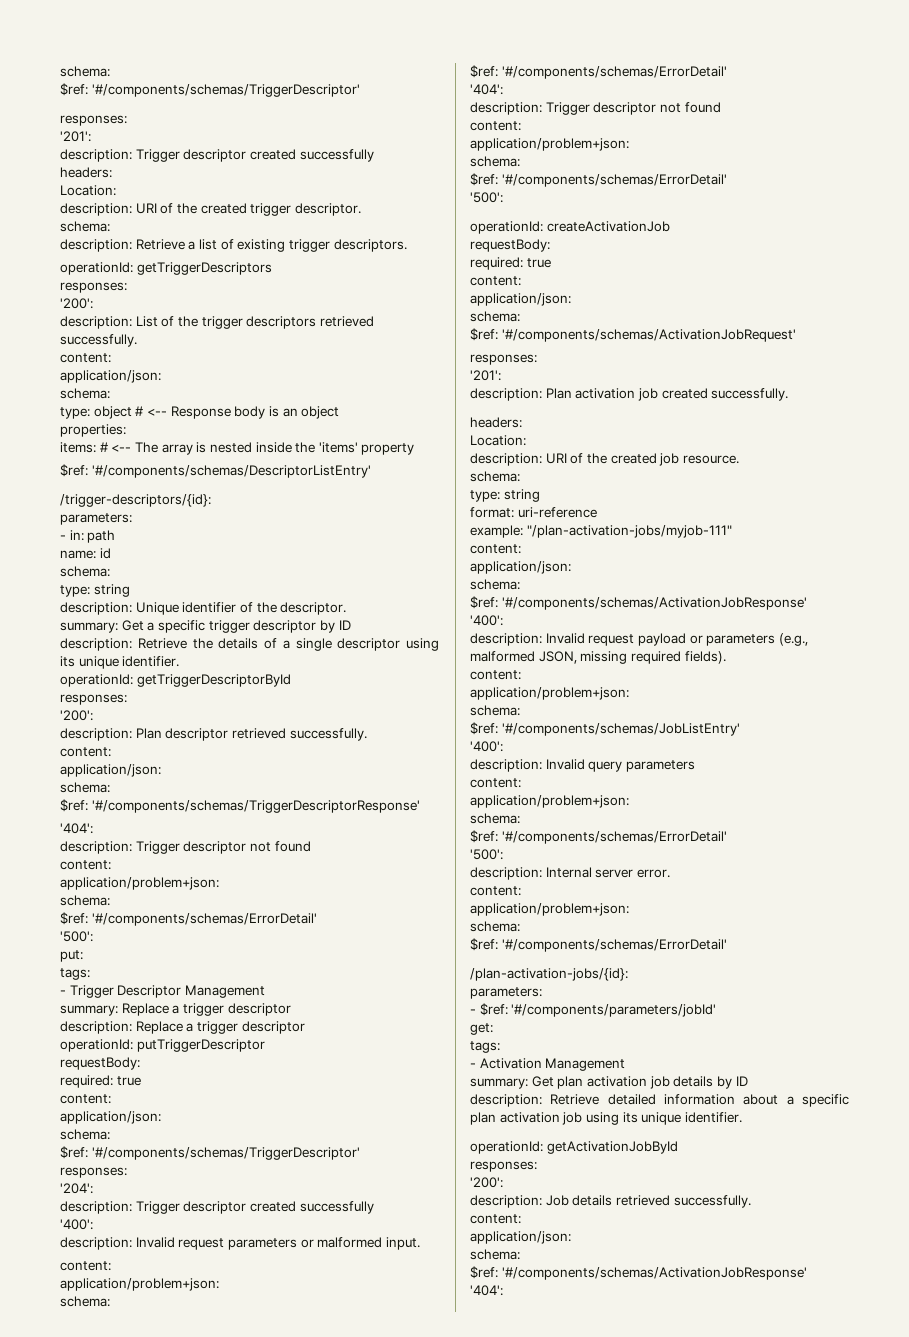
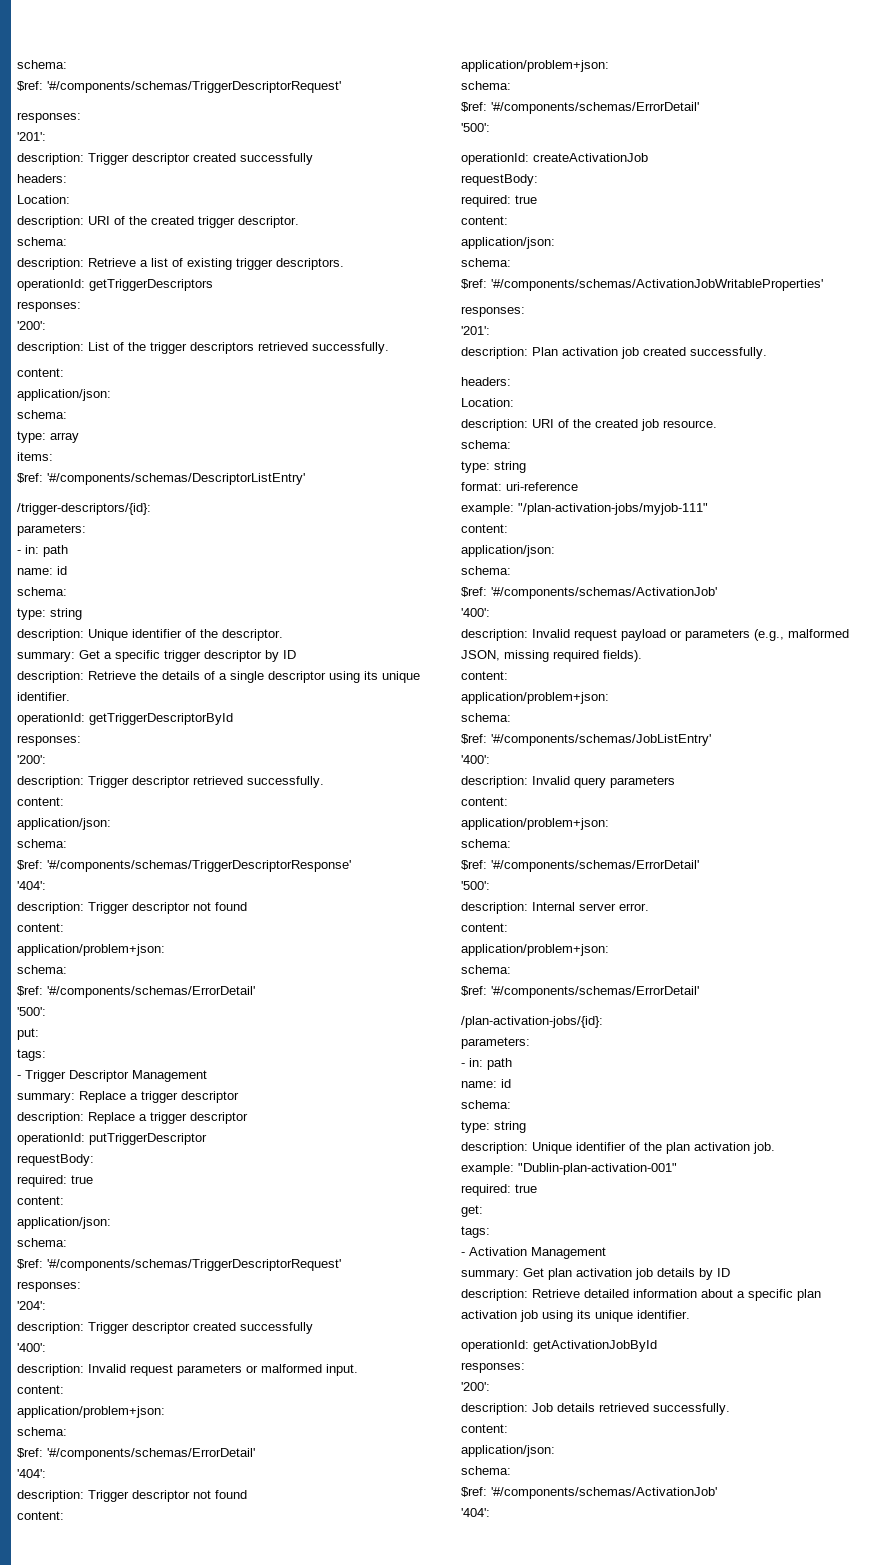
[60,66,110,77] [60,83,360,97] schema: // $ref: '#/components/schemas/TriggerDescriptor' -> [17,60,67,69] [17,81,341,93] schema: // $ref: '#/components/schemas/TriggerDescriptorRequest'
[93,406,340,419] [60,424,126,437] [60,442,415,455] object # <-- Response body is an object // properties: // items: # <-- The array is nested inside the 'items' property -> [50,432,79,443] [17,452,53,461] array // items:
[135,728,162,739] Plan -> [88,776,129,788] Trigger
[91,1147,360,1160] '#/components/schemas/TriggerDescriptor' -> [47,1259,341,1271] '#/components/schemas/TriggerDescriptorRequest'
[501,329,796,342] '#/components/schemas/ActivationJobRequest' -> [491,279,823,291] '#/components/schemas/ActivationJobWritableProperties'
[501,597,807,610] '#/components/schemas/ActivationJobResponse' -> [491,587,717,599] '#/components/schemas/ActivationJob'
[479,1003,717,1017] $ref: '#/components/parameters/jobId' -> [469,1058,512,1070] [461,1079,511,1088] [461,1100,511,1109] [461,1121,526,1133] [461,1142,775,1154] [461,1163,677,1175] [461,1184,537,1196] in: path // name: id // schema: // type: string // description: Unique identifier of the plan activation job. // example: "Dublin-plan-activation-001" // required: true
[501,1267,807,1280] '#/components/schemas/ActivationJobResponse' -> [491,1487,717,1499] '#/components/schemas/ActivationJob'

